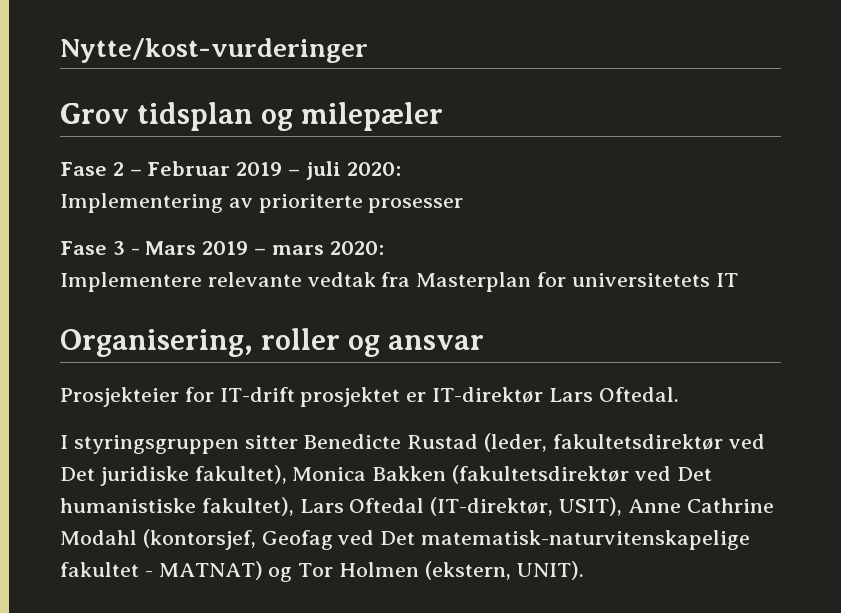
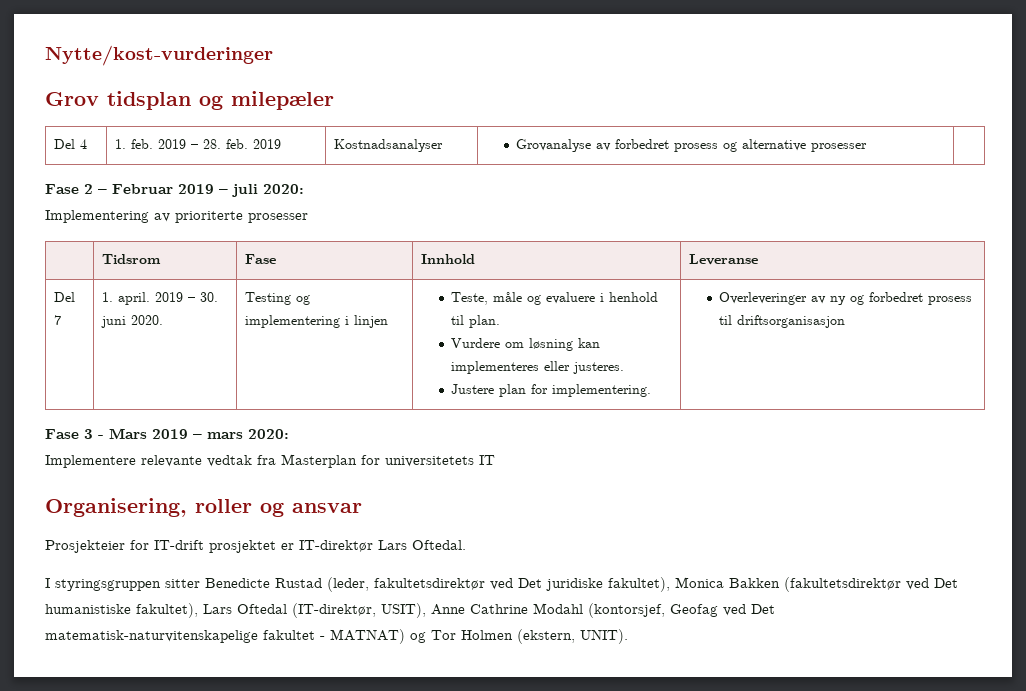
(444, 116) none -> [53,139,87,149] [114,139,281,149] [333,139,443,152] [516,139,868,152] // Del 4 | 1. feb. 2019 – 28. feb. 2019 | Kostnadsanalyser | Grovanalyse av forbedret prosess og alternative prosesser |
(464, 205) none -> [101,254,161,264] [244,254,276,264] [420,254,475,264] [688,254,758,265] [53,292,75,302] [53,315,61,325] [101,292,218,305] [100,315,163,328] [244,292,310,305] [244,315,388,328] [451,292,659,305] [451,315,501,328] [451,338,601,351] [451,361,625,374] [451,384,652,397] [719,292,973,305] [719,315,846,328] // | Tidsrom | Fase | Innhold | Leveranse // Del 7 | 1. april. 2019 – 30. juni 2020. | Testing og implementering i linjen | Teste, måle og evaluere i henhold til plan. // Vurdere om løsning kan implementeres eller justeres. // Justere plan for implementering. | Overleveringer av ny og forbedret prosess til driftsorganisasjon

